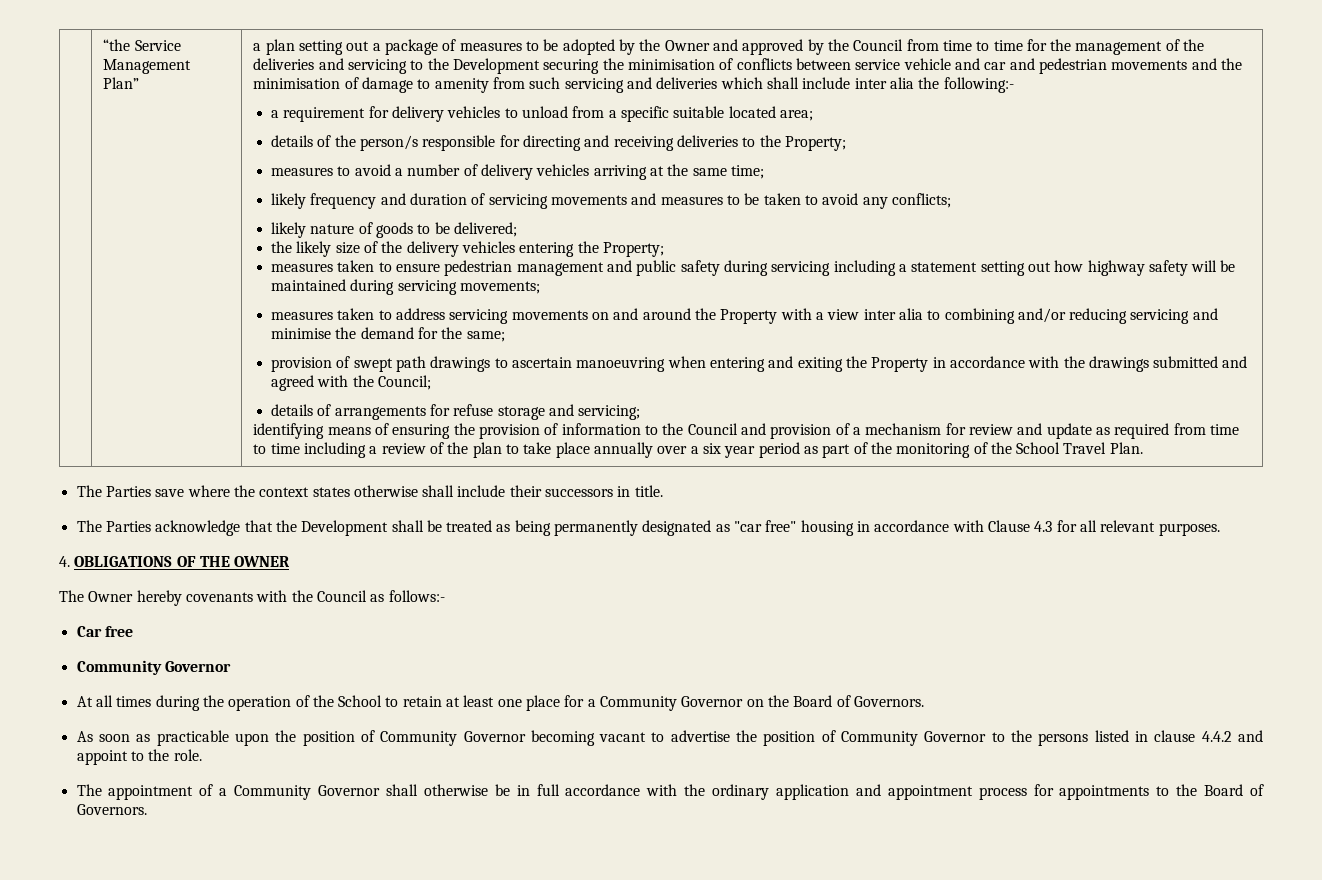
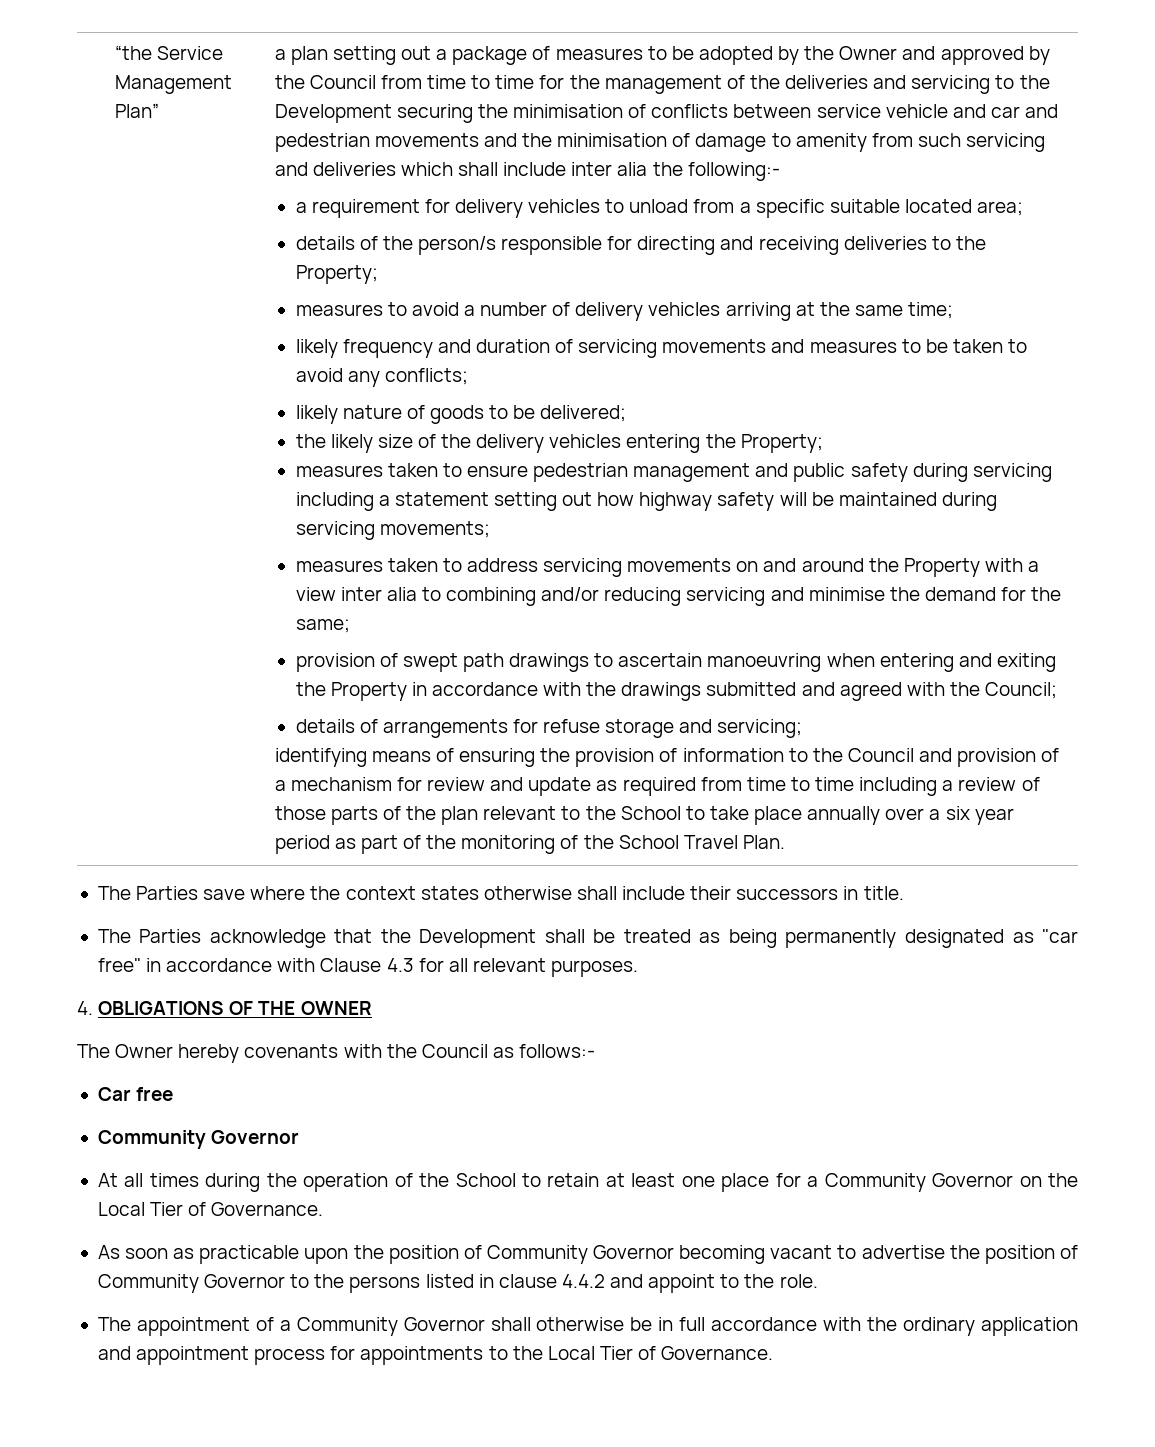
[447,442,502,458] the plan -> [274,806,681,825] those parts of the plan relevant to the School
[800,520,854,536] housing -> (141, 965) none
[793,695,924,707] Board of Governors. -> [97,1202,324,1216] Local Tier of Governance.
[1204,784,1264,796] [76,804,147,815] Board of Governors. -> [547,1346,774,1360] Local Tier of Governance.

